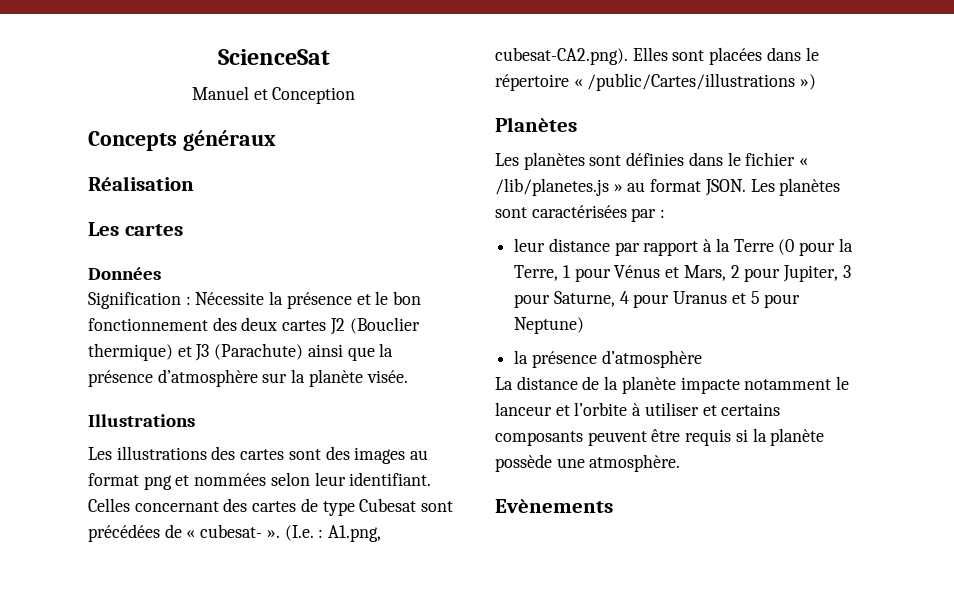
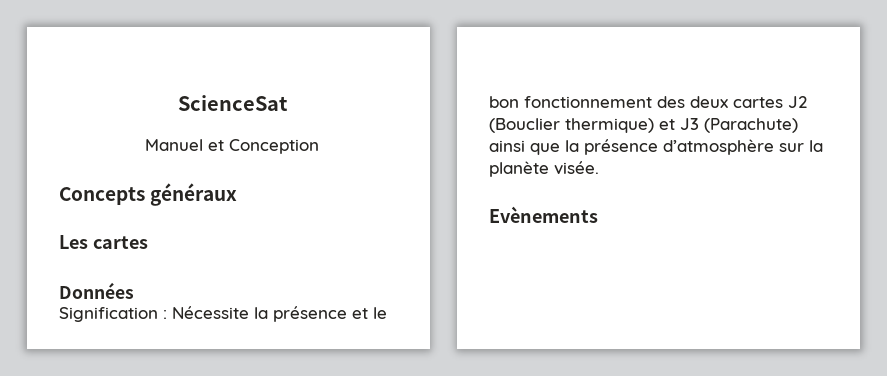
[88,176,194,191] // Réalisation -> (238, 194) none
[88,414,195,427] [88,446,429,464] [88,472,432,490] [88,498,454,516] [88,524,382,542] [495,47,819,65] [495,73,817,91] [495,117,577,132] [495,152,809,170] [495,178,841,196] [495,205,666,222] [514,238,853,256] [514,265,851,282] [514,291,801,308] [514,317,585,334] [514,350,702,368] [495,376,850,394] [495,402,781,416] [495,428,825,446] [495,454,681,472] // Illustrations // Les illustrations des cartes sont des images au format png et nommées selon leur identifiant. Celles concernant des cartes de type Cubesat sont précédées de « cubesat- ». (I.e. : A1.png, cubesat-CA2.png). Elles sont placées dans le répertoire « /public/Cartes/illustrations ») // Planètes // Les planètes sont définies dans le fichier « /lib/planetes.js » au format JSON. Les planètes sont caractérisées par : // leur distance par rapport à la Terre (0 pour la Terre, 1 pour Vénus et Mars, 2 pour Jupiter, 3 pour Saturne, 4 pour Uranus et 5 pour Neptune) // la présence d’atmosphère // La distance de la planète impacte notamment le lanceur et l’orbite à utiliser et certains composants peuvent être requis si la planète possède une atmosphère. -> (599, 168) none

